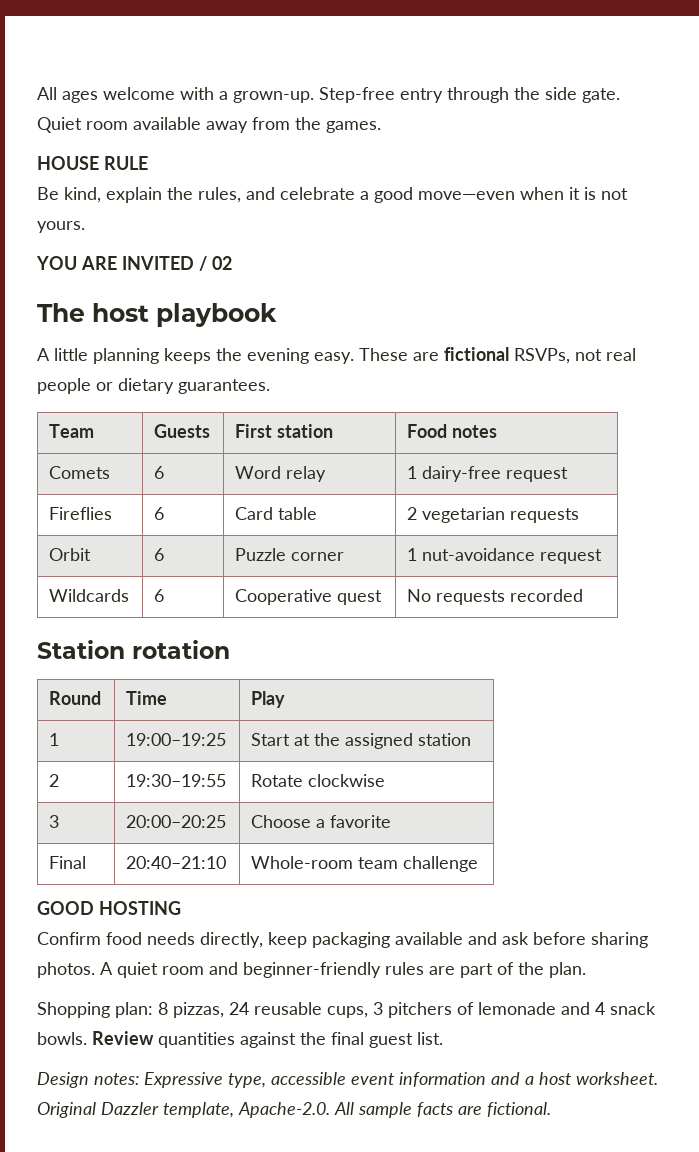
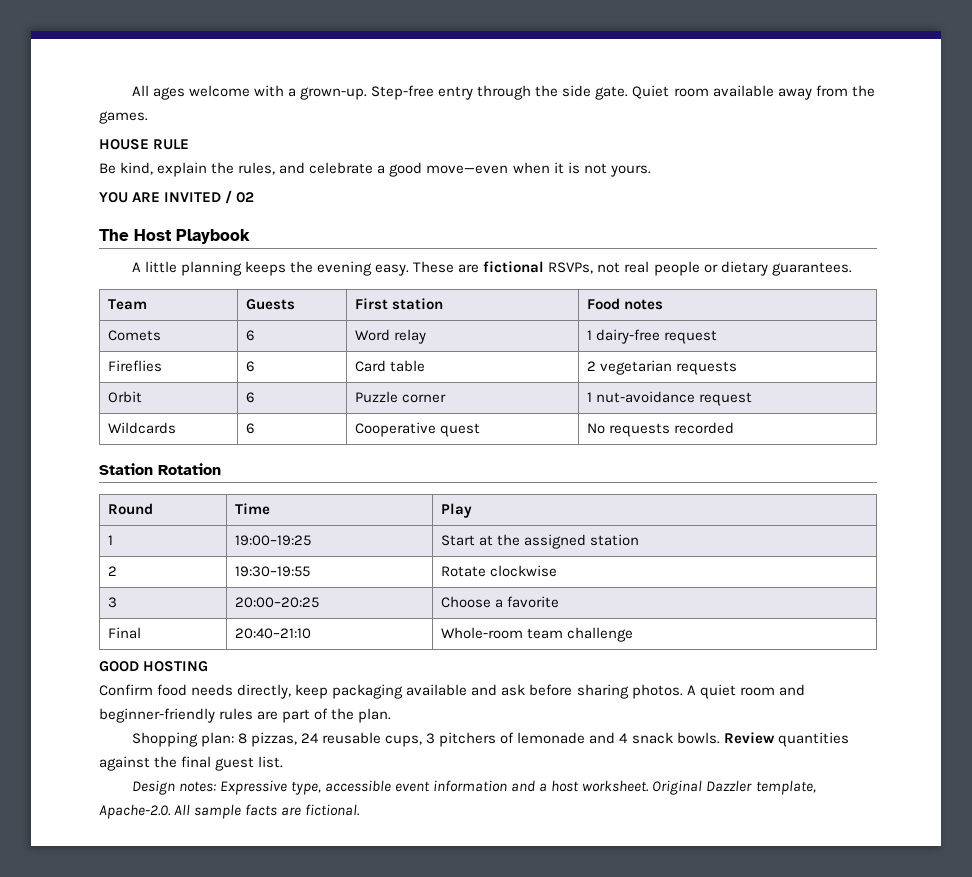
[92,303,277,327] host playbook -> [134,229,250,244] Host Playbook
[132,640,230,659] rotation -> [158,463,221,475] Rotation

